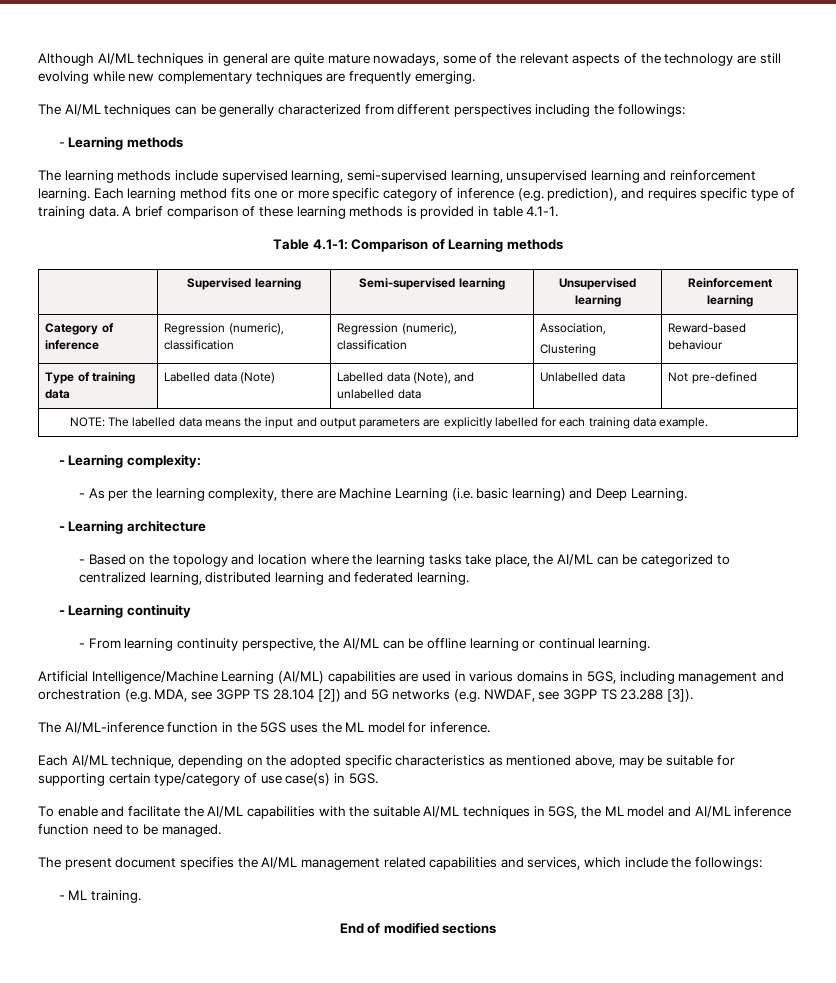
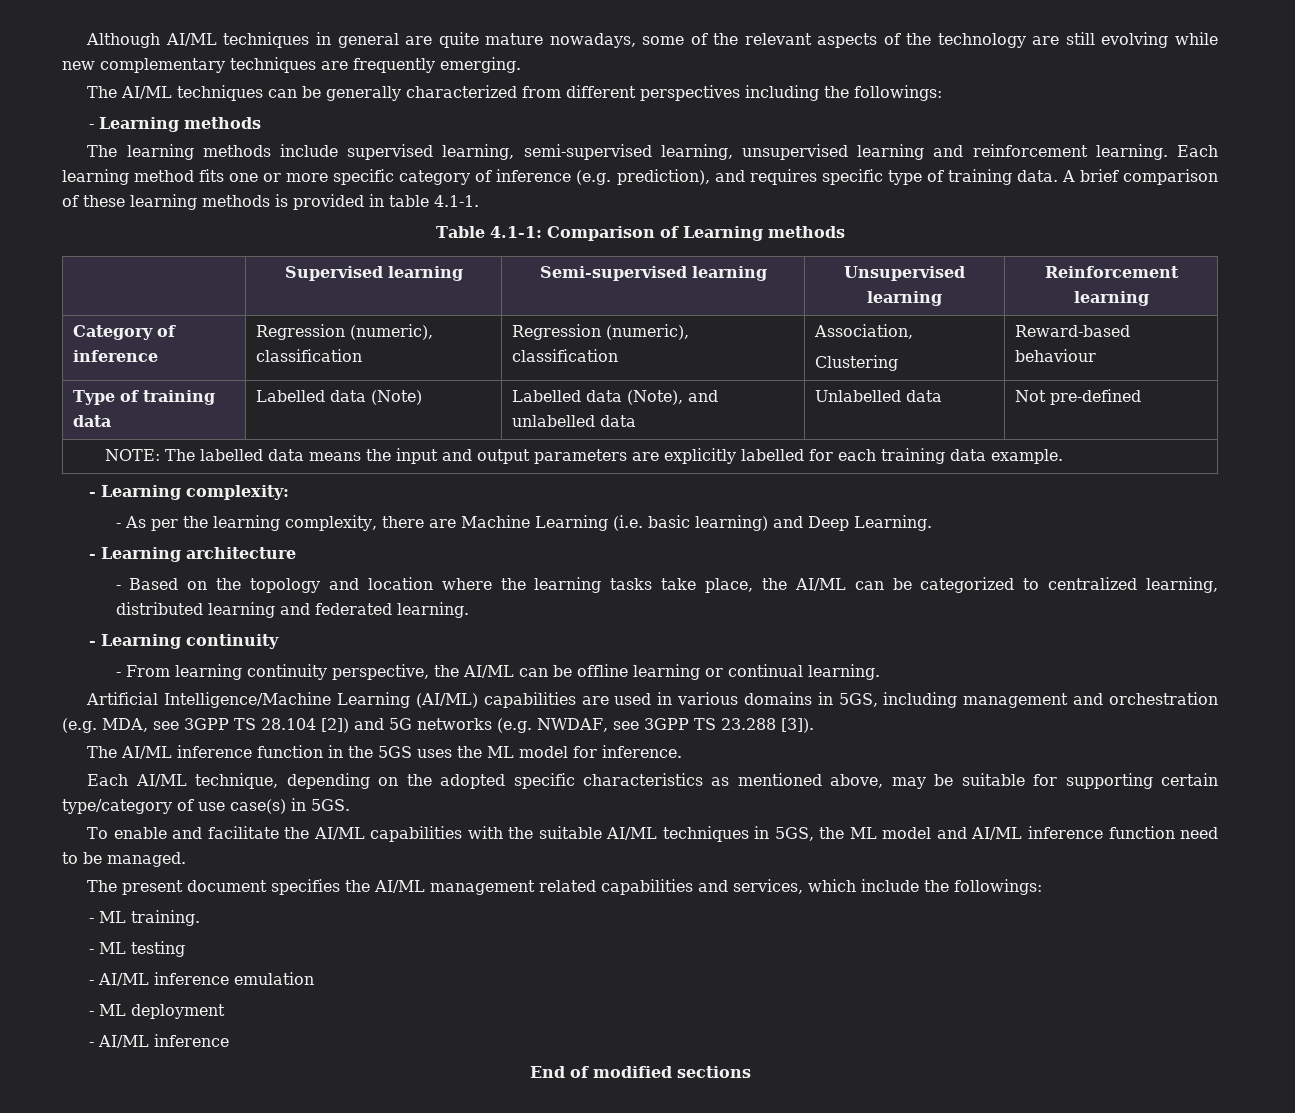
[64,722,164,734] AI/ML-inference -> [121,745,253,759] AI/ML inference
(141, 896) none -> [88,941,185,957] [88,972,314,986] [88,1004,225,1019] [88,1034,229,1048] // - ML testing // - AI/ML inference emulation // - ML deployment // - AI/ML inference

